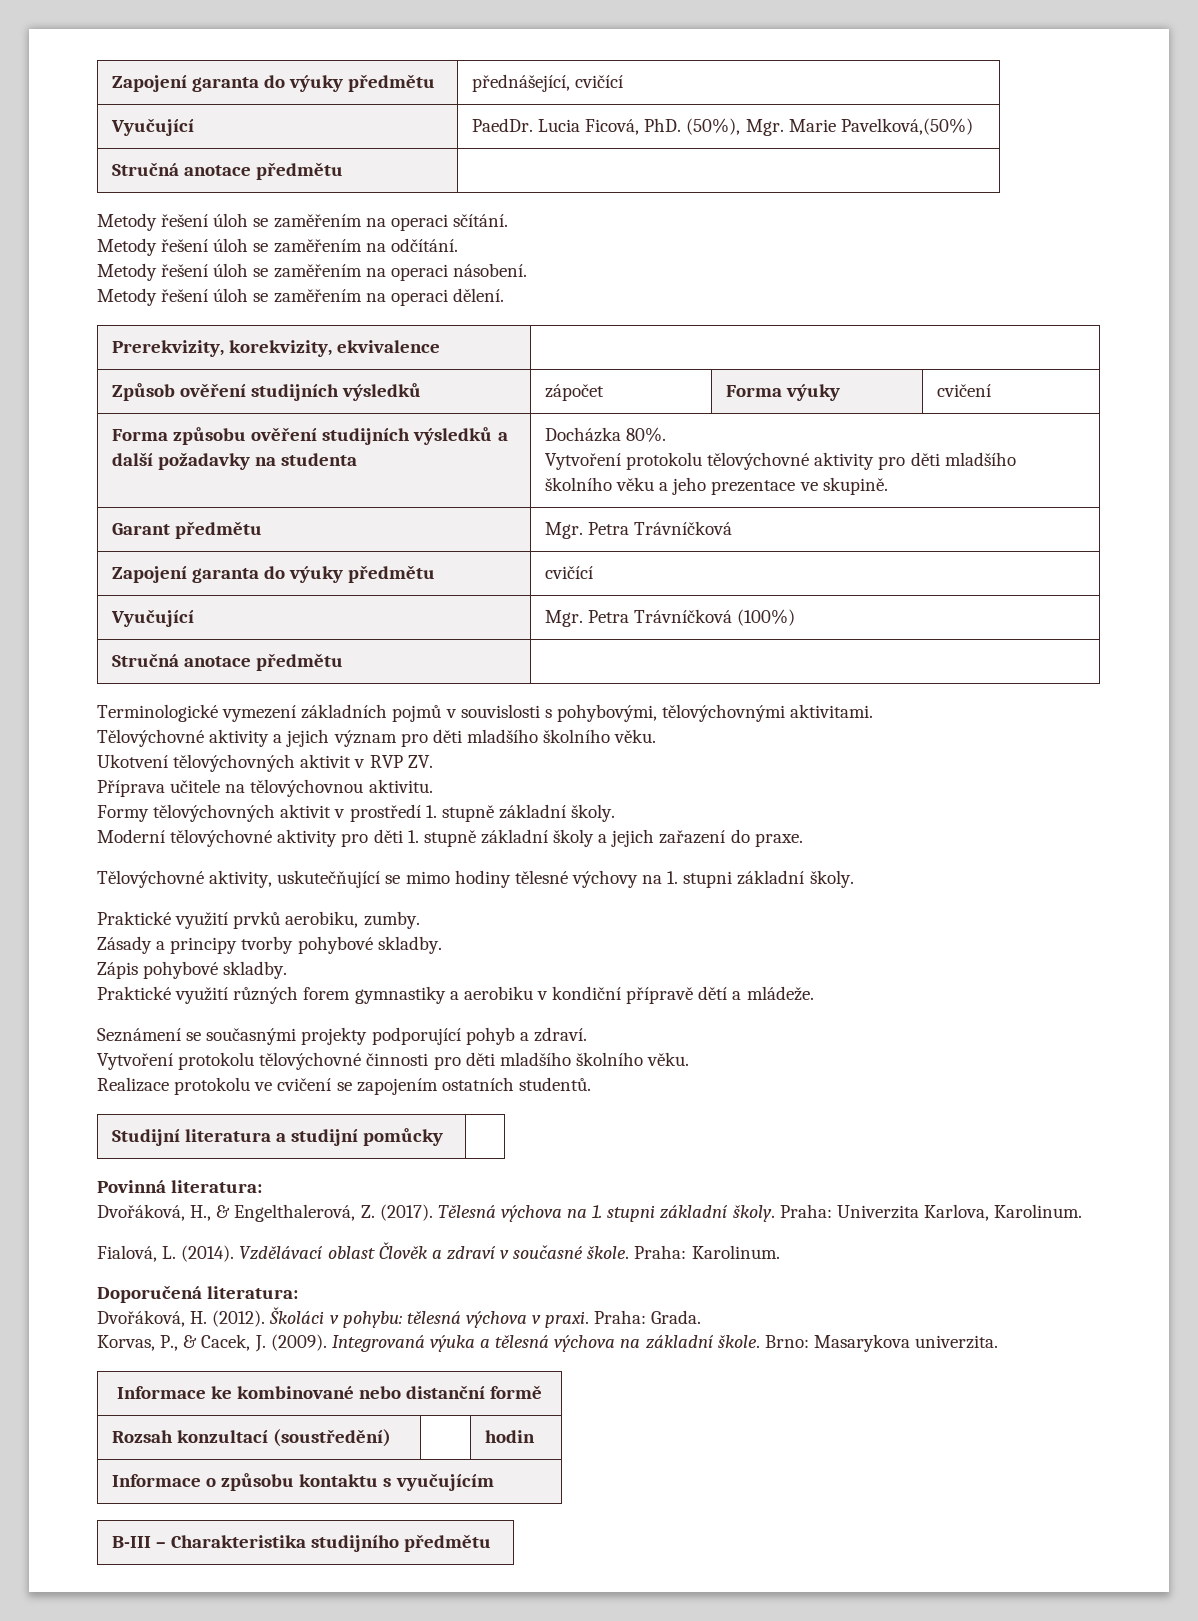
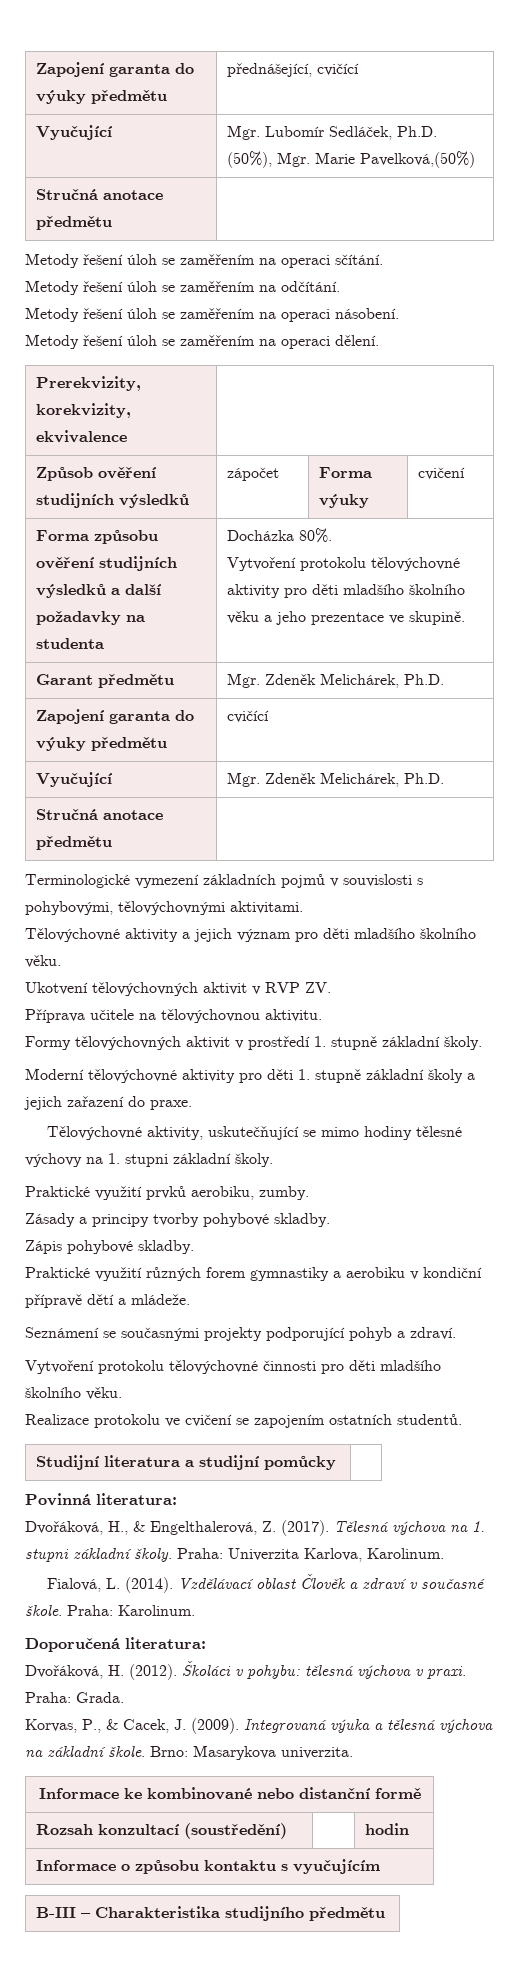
[471,118,682,135] PaedDr. Lucia Ficová, PhD. -> [227,125,438,140] Mgr. Lubomír Sedláček, Ph.D.
[588,521,733,535] Petra Trávníčková -> [265,673,445,688] Zdeněk Melichárek, Ph.D.
[588,609,796,626] Petra Trávníčková (100%) -> [265,772,445,787] Zdeněk Melichárek, Ph.D.

